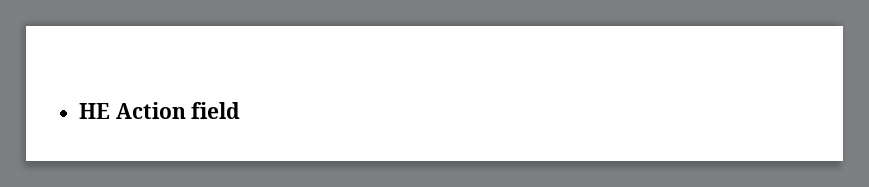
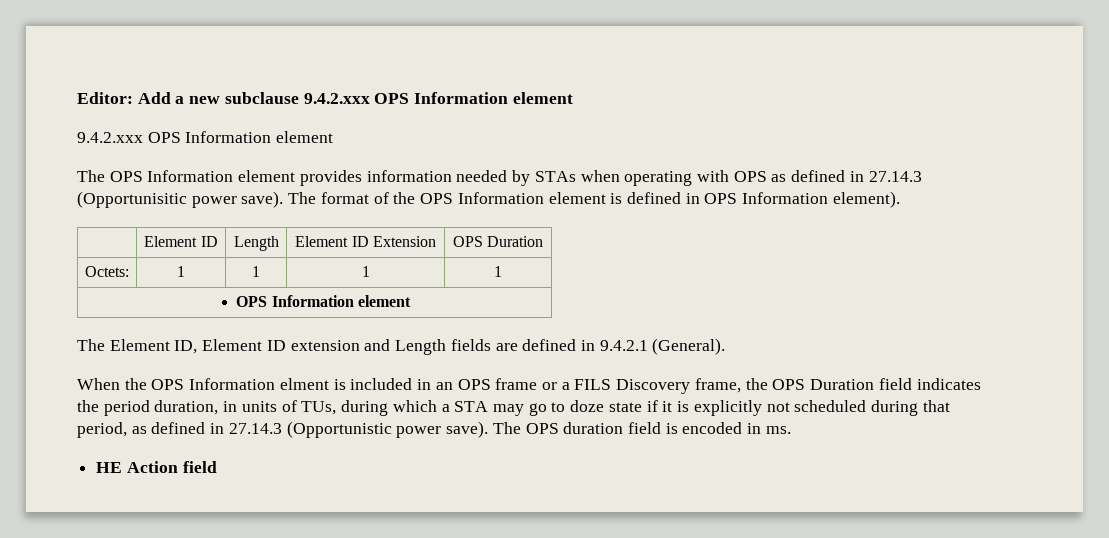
(79, 111) none -> [77,92,573,104] [77,131,334,143] [77,170,922,186] [77,191,900,208] [144,236,218,247] [233,236,279,251] [295,236,436,247] [452,236,544,247] [85,266,129,277] [177,266,185,277] [252,266,260,277] [361,266,370,277] [494,266,502,277] [236,295,412,307] [77,338,726,355] [77,378,981,394] [77,400,950,416] [77,421,791,438] Editor: Add a new subclause 9.4.2.xxx OPS Information element // 9.4.2.xxx OPS Information element // The OPS Information element provides information needed by STAs when operating with OPS as defined in 27.14.3 (Opportunisitic power save). The format of the OPS Information element is defined in OPS Information element). // | Element ID | Length | Element ID Extension | OPS Duration // Octets: | 1 | 1 | 1 | 1 // OPS Information element // The Element ID, Element ID extension and Length fields are defined in 9.4.2.1 (General). // When the OPS Information elment is included in an OPS frame or a FILS Discovery frame, the OPS Duration field indicates the period duration, in units of TUs, during which a STA may go to doze state if it is explicitly not scheduled during that period, as defined in 27.14.3 (Opportunistic power save). The OPS duration field is encoded in ms. //

